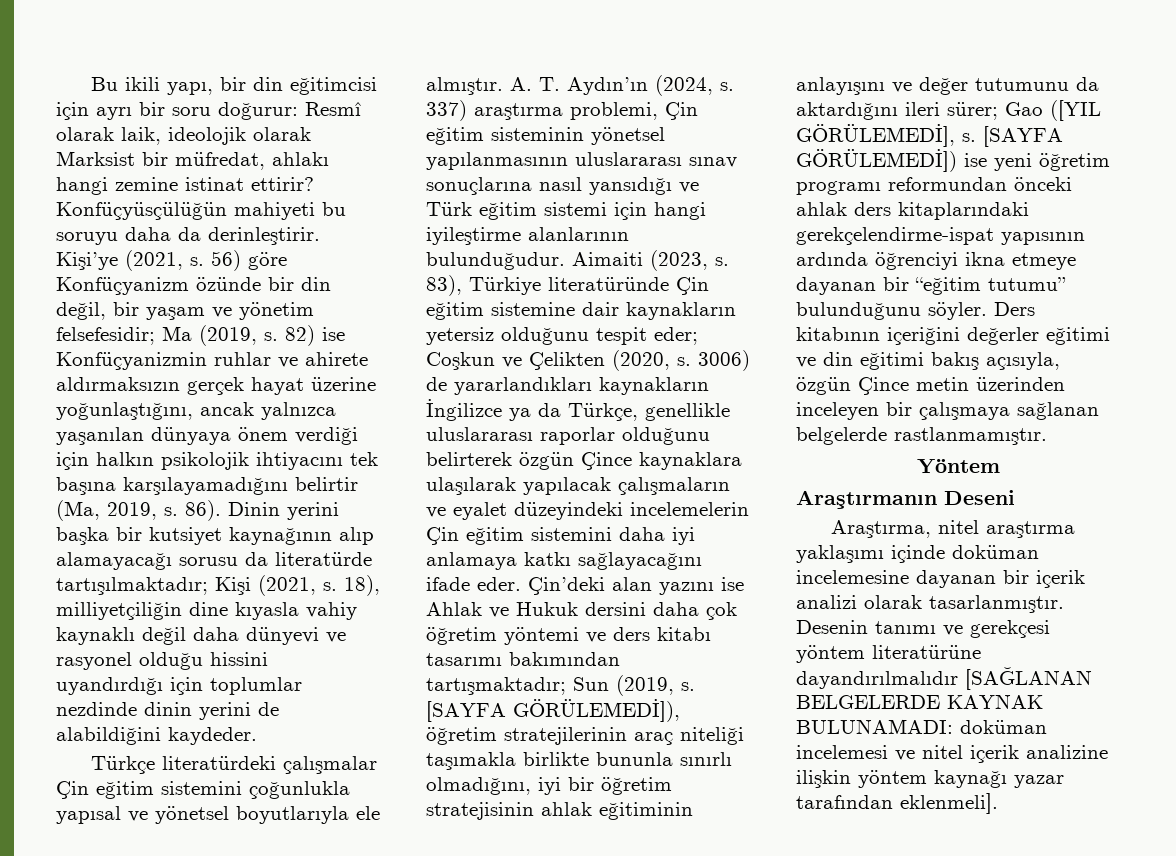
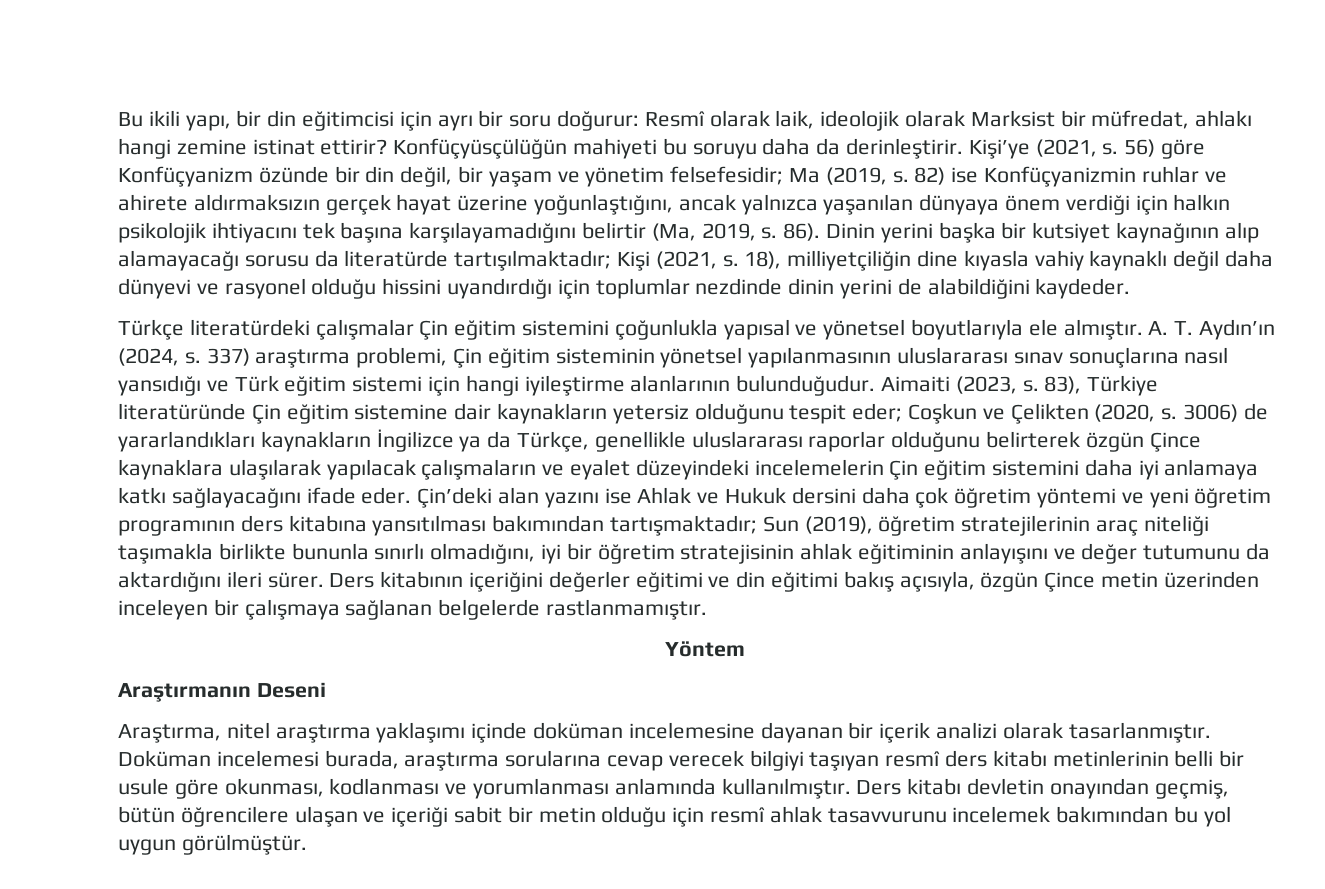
[613,627,711,641] [426,652,620,666] [426,675,695,696] [426,699,680,722] ders kitabı tasarımı bakımından tartışmaktadır; Sun (2019, s. [SAYFA GÖRÜLEMEDİ]), -> [1149,488,1272,508] [118,515,873,536] yeni öğretim programının ders kitabına yansıtılması bakımından tartışmaktadır; Sun (2019),
[947,100,1101,121] [796,124,1063,147] [796,149,1110,172] [796,177,1072,195] [796,202,1029,220] [796,227,1085,245] [796,252,1076,270] [796,277,1066,295] [796,302,987,320] sürer; Gao ([YIL GÖRÜLEMEDİ], s. [SAYFA GÖRÜLEMEDİ]) ise yeni öğretim programı reformundan önceki ahlak ders kitaplarındaki gerekçelendirme-ispat yapısının ardında öğrenciyi ikna etmeye dayanan bir “eğitim tutumu” bulunduğunu söyler. -> [267,572,324,588] sürer.
[796,620,1050,638] [796,645,981,663] [796,667,1092,690] [796,694,1043,709] [796,719,1047,734] [796,745,1108,763] [796,770,1064,788] [796,793,998,814] Desenin tanımı ve gerekçesi yöntem literatürüne dayandırılmalıdır [SAĞLANAN BELGELERDE KAYNAK BULUNAMADI: doküman incelemesi ve nitel içerik analizine ilişkin yöntem kaynağı yazar tarafından eklenmeli]. -> [118,750,1245,771] [118,778,1229,799] [118,806,1231,827] [118,834,307,855] Doküman incelemesi burada, araştırma sorularına cevap verecek bilgiyi taşıyan resmî ders kitabı metinlerinin belli bir usule göre okunması, kodlanması ve yorumlanması anlamında kullanılmıştır. Ders kitabı devletin onayından geçmiş, bütün öğrencilere ulaşan ve içeriği sabit bir metin olduğu için resmî ahlak tasavvurunu incelemek bakımından bu yol uygun görülmüştür.

